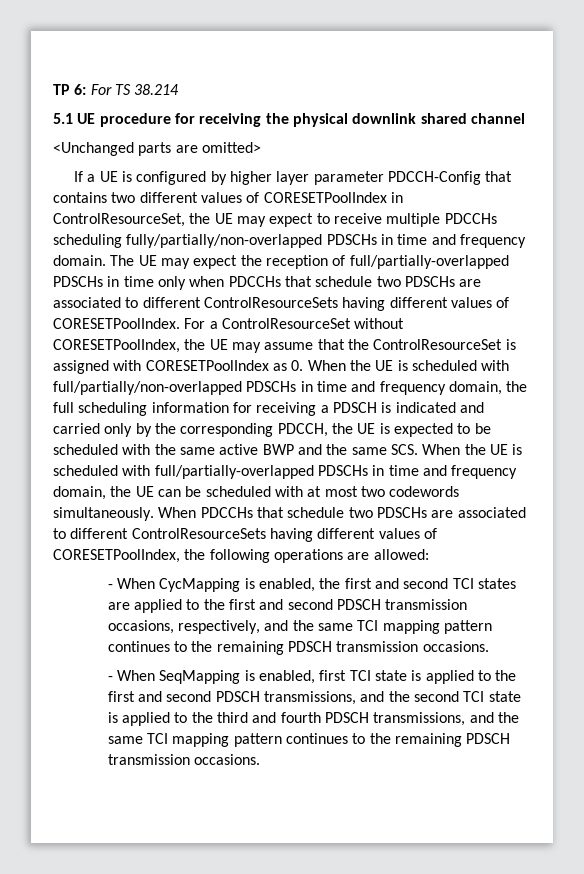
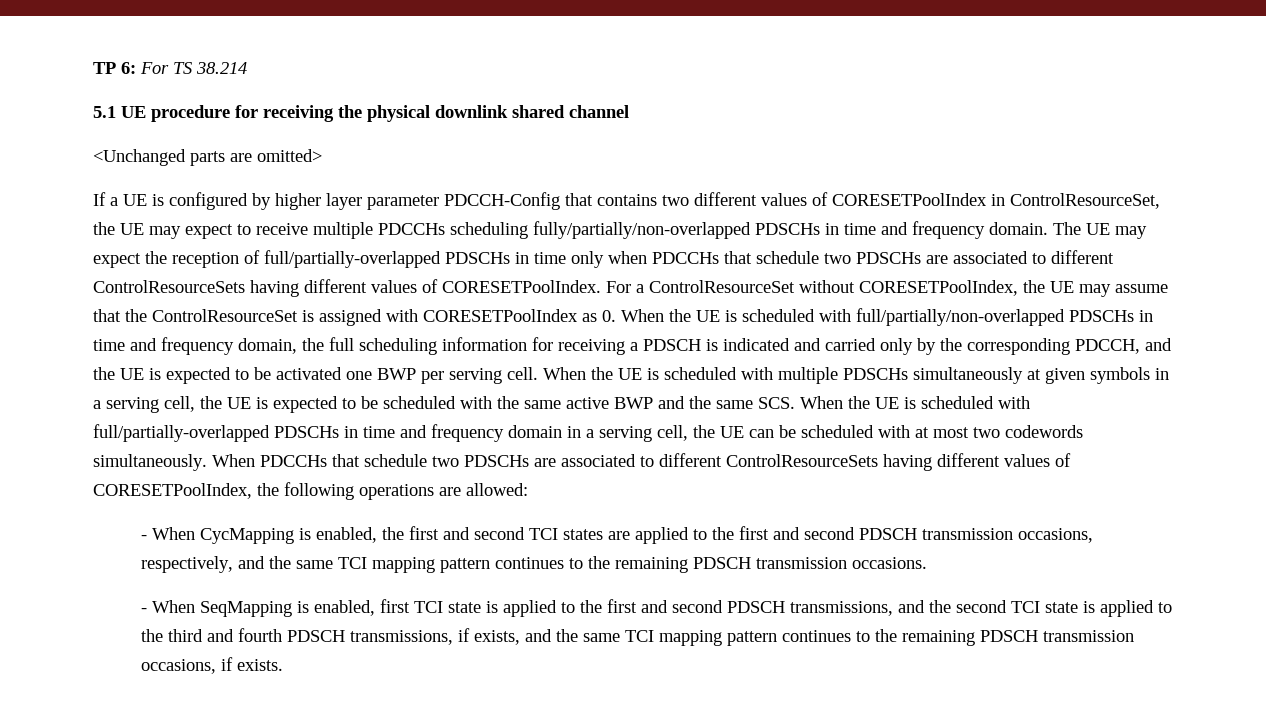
(328, 430) none -> [1145,338,1172,351] [93,367,1169,384] [93,396,195,413] and the UE is expected to be activated one BWP per serving cell. When the UE is scheduled with multiple PDSCHs simultaneously at given symbols in a serving cell,
[53,486,106,500] domain, -> [508,425,688,442] domain in a serving cell,
(466, 719) none -> [457,628,520,645] if exists,
[194,754,261,765] occasions. -> [140,657,283,674] occasions, if exists.

